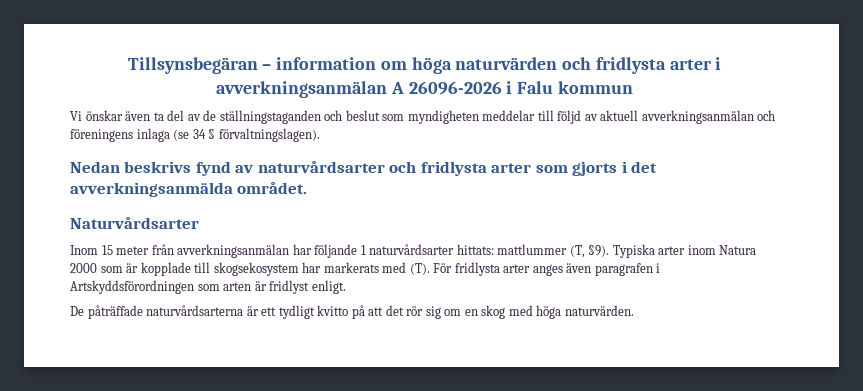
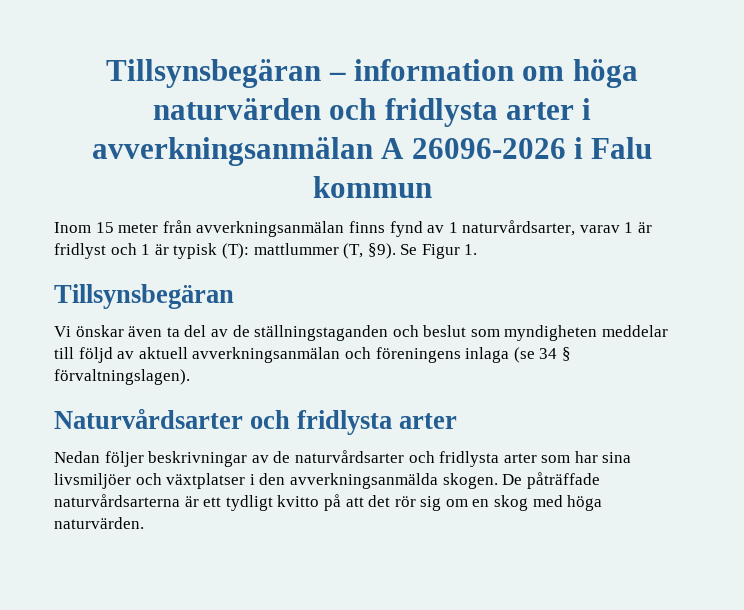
(633, 87) none -> [54,220,653,237] [54,243,478,259] [54,284,234,309] // Inom 15 meter från avverkningsanmälan finns fynd av 1 naturvårdsarter, varav 1 är fridlyst och 1 är typisk (T): mattlummer (T, §9). Se Figur 1. // Tillsynsbegäran
[70,161,254,176] Nedan beskrivs fynd av -> [54,408,458,435] [54,451,291,467] Naturvårdsarter och fridlysta arter // Nedan följer beskrivningar av de
[572,161,658,176] [70,182,308,197] [70,217,199,229] [70,244,757,258] [70,262,661,276] [70,280,346,294] gjorts i det avverkningsanmälda området. // Naturvårdsarter // Inom 15 meter från avverkningsanmälan har följande 1 naturvårdsarter hittats: mattlummer (T, §9). Typiska arter inom Natura 2000 som är kopplade till skogsekosystem har markerats med (T). För fridlysta arter anges även paragrafen i Artskyddsförordningen som arten är fridlyst enligt. // -> [574,451,632,463] [54,473,498,489] har sina livsmiljöer och växtplatser i den avverkningsanmälda skogen.

